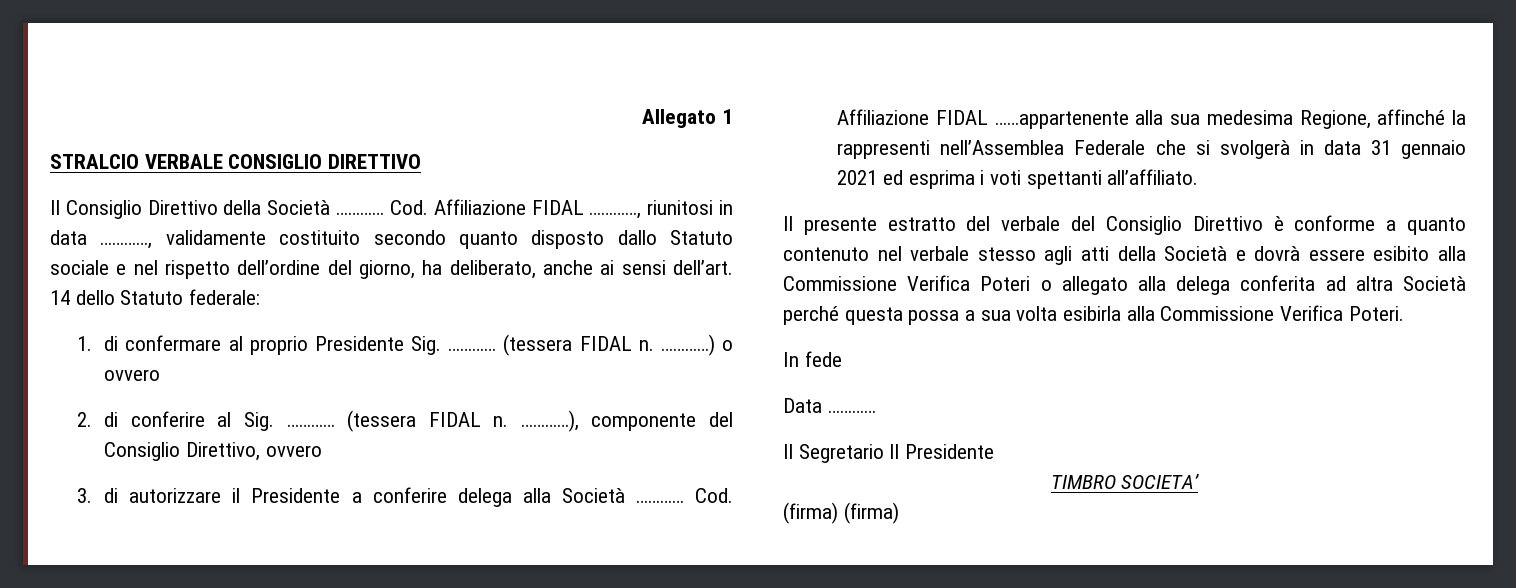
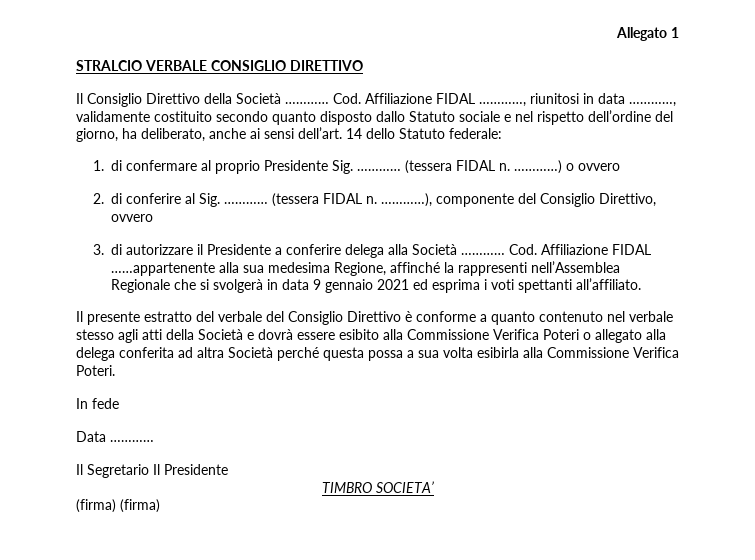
[1074,140,1146,155] Federale -> [110,279,170,293] Regionale
[1370,140,1391,155] 31 -> [312,279,321,290] 9

